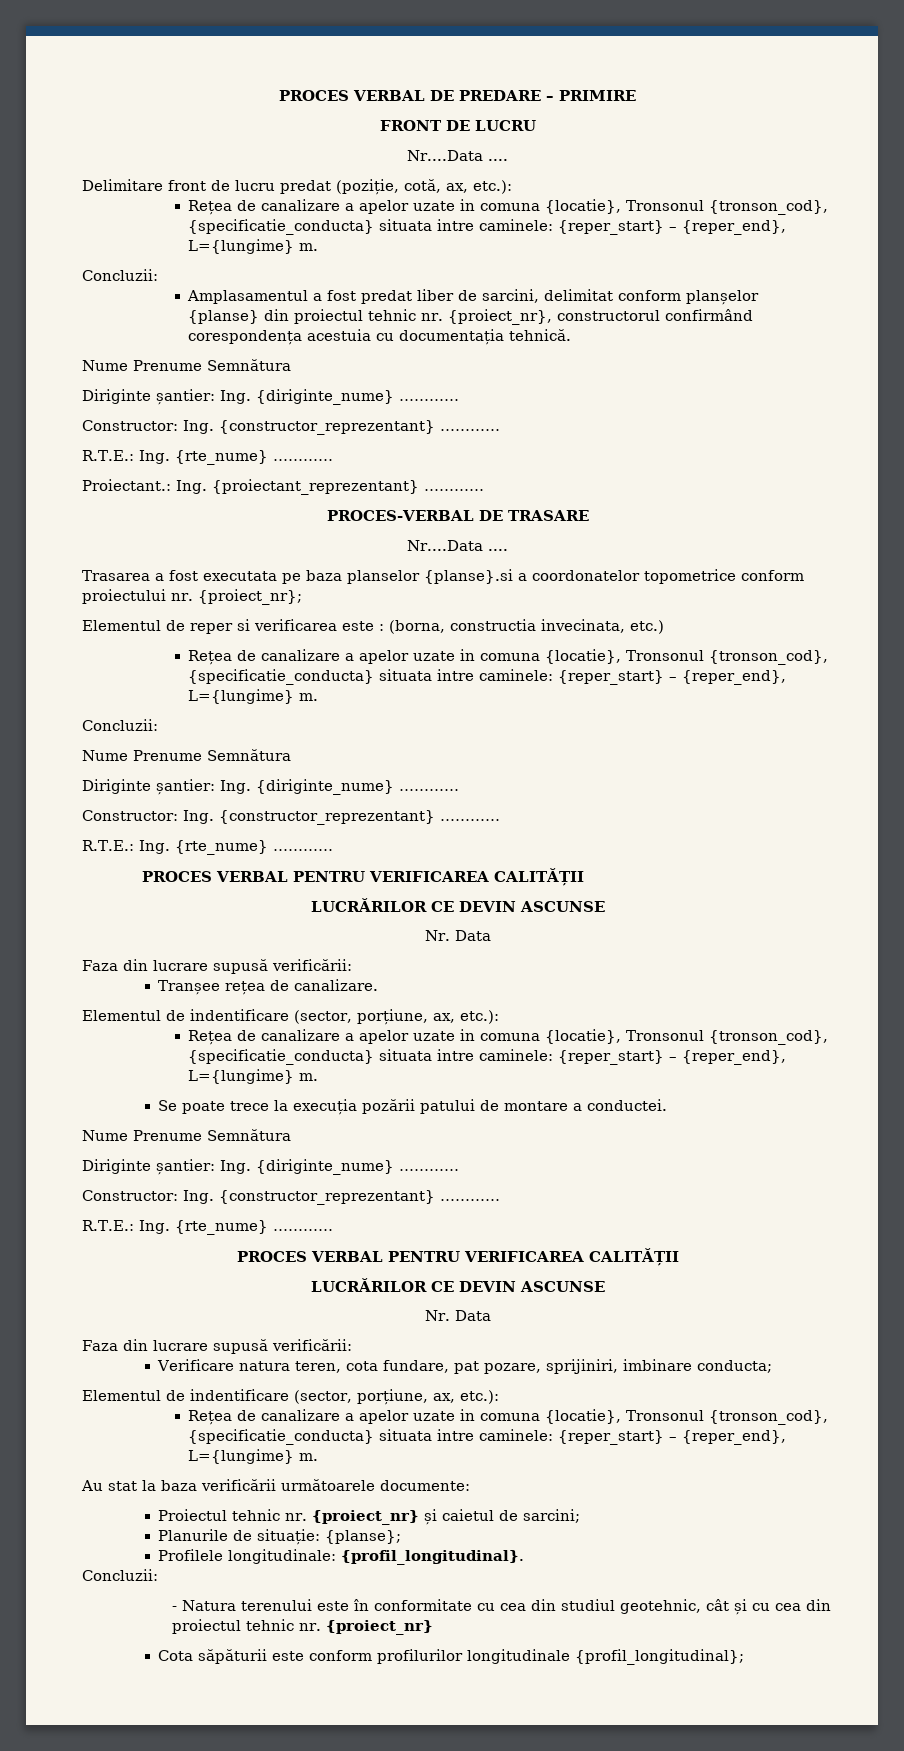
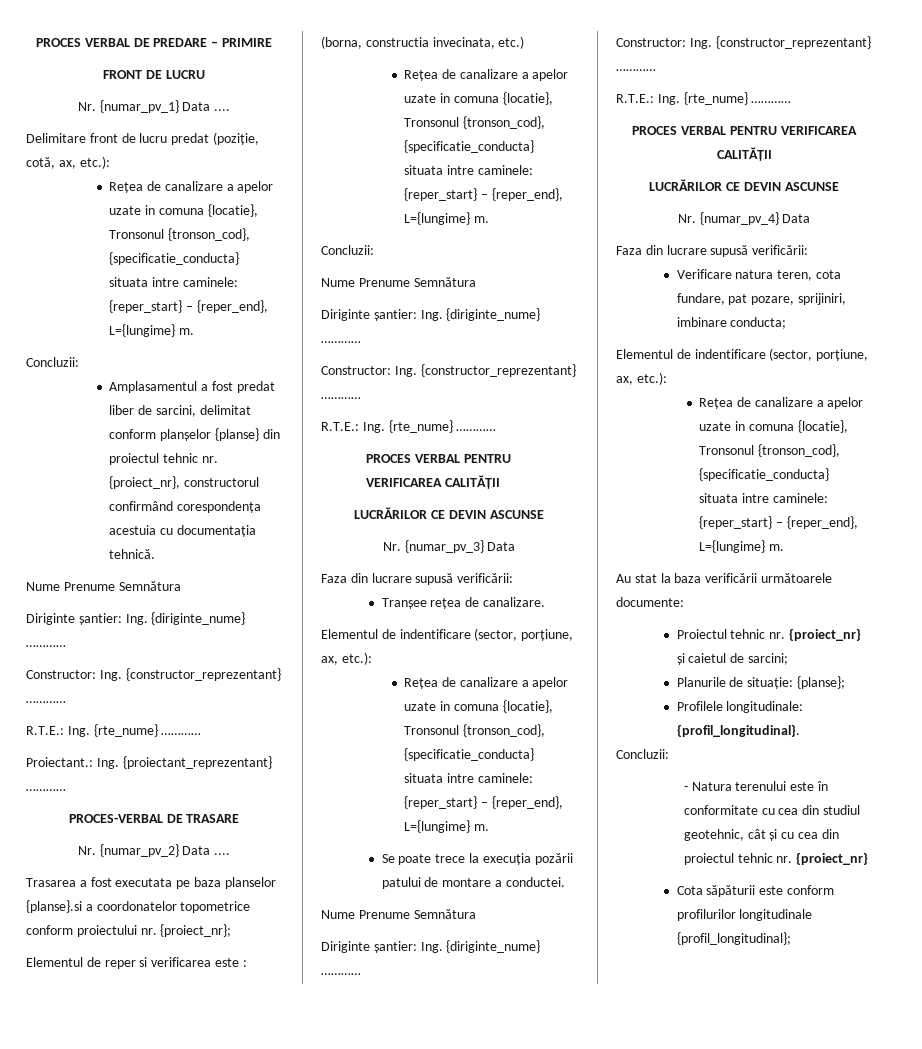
[407,150,484,161] Nr....Data -> [77,100,211,113] Nr. {numar_pv_1} Data
[407,540,484,551] Nr....Data -> [77,844,211,857] Nr. {numar_pv_2} Data
(450, 935) none -> [404,540,484,553] {numar_pv_3}
(450, 1315) none -> [699,212,779,225] {numar_pv_4}

